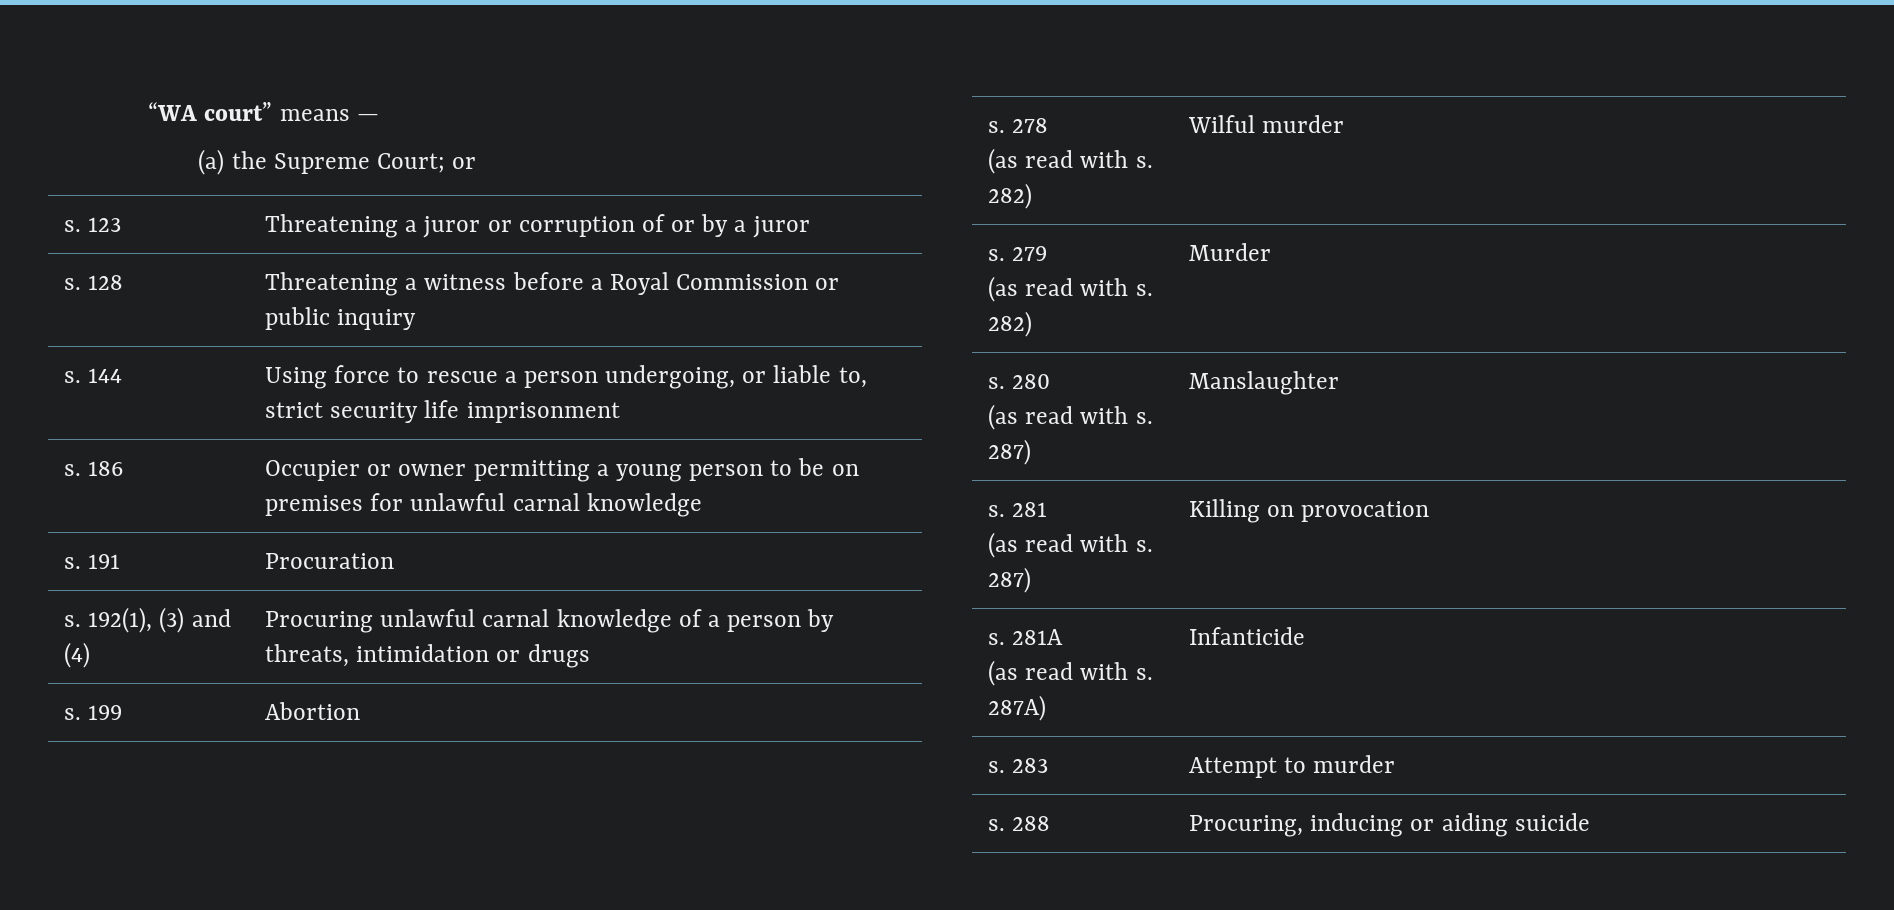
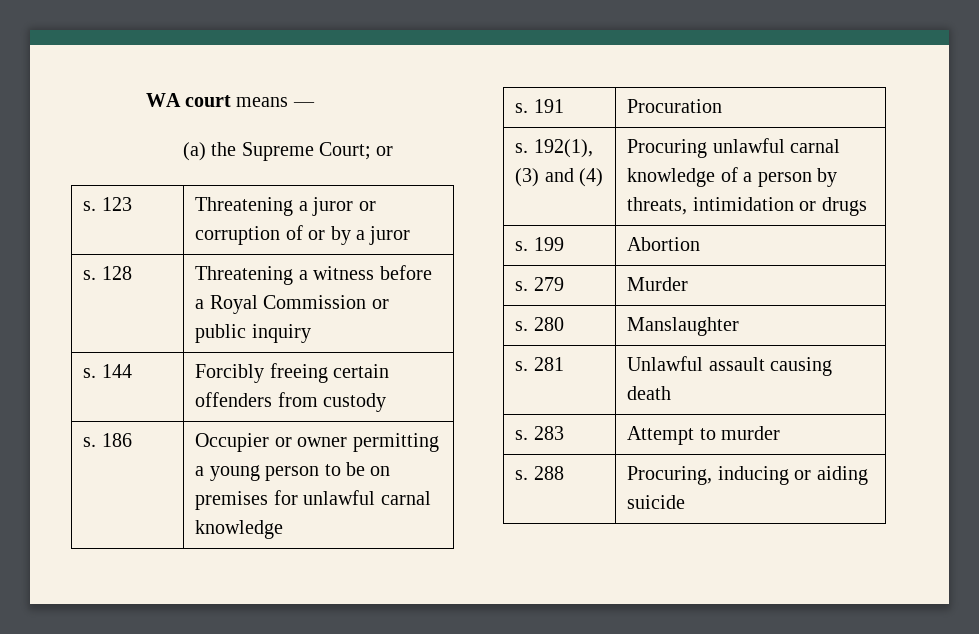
[148,102,273,121] “WA court” -> [145,93,231,107] WA court
[265,365,867,389] [265,400,620,423] Using force to rescue a person undergoing, or liable to, strict security life imprisonment -> [195,363,390,383] [195,392,387,412] Forcibly freeing certain offenders from custody
[1012,118,1049,133] [988,148,1153,174] [988,183,1033,209] [1188,115,1345,133] [988,246,1048,261] [988,276,1153,302] [988,311,1033,337] [1189,243,1272,261] [988,374,1051,389] [988,404,1153,430] [988,439,1032,465] [1189,371,1340,395] [988,502,1048,517] [988,532,1153,558] [988,567,1032,593] [1189,499,1430,523] [988,629,1064,645] [988,660,1153,686] [988,695,1047,721] [1189,627,1306,645] 278 // (as read with s. 282) | Wilful murder // s. 279 // (as read with s. 282) | Murder // s. 280 // (as read with s. 287) | Manslaughter // s. 281 // (as read with s. 287) | Killing on provocation // s. 281A // (as read with s. 287A) | Infanticide -> [533,277,564,291] [627,277,689,291] [515,317,564,331] [627,317,740,336] [515,357,564,371] [627,356,833,376] [627,386,672,400] 279 | Murder // s. 280 | Manslaughter // s. 281 | Unlawful assault causing death

